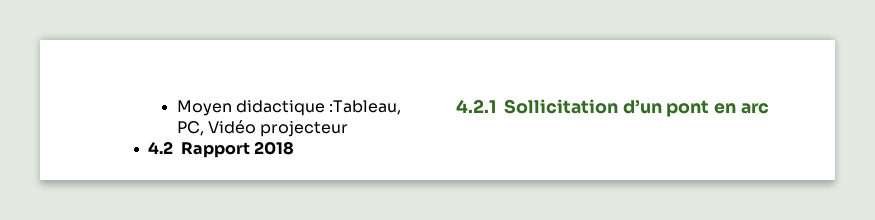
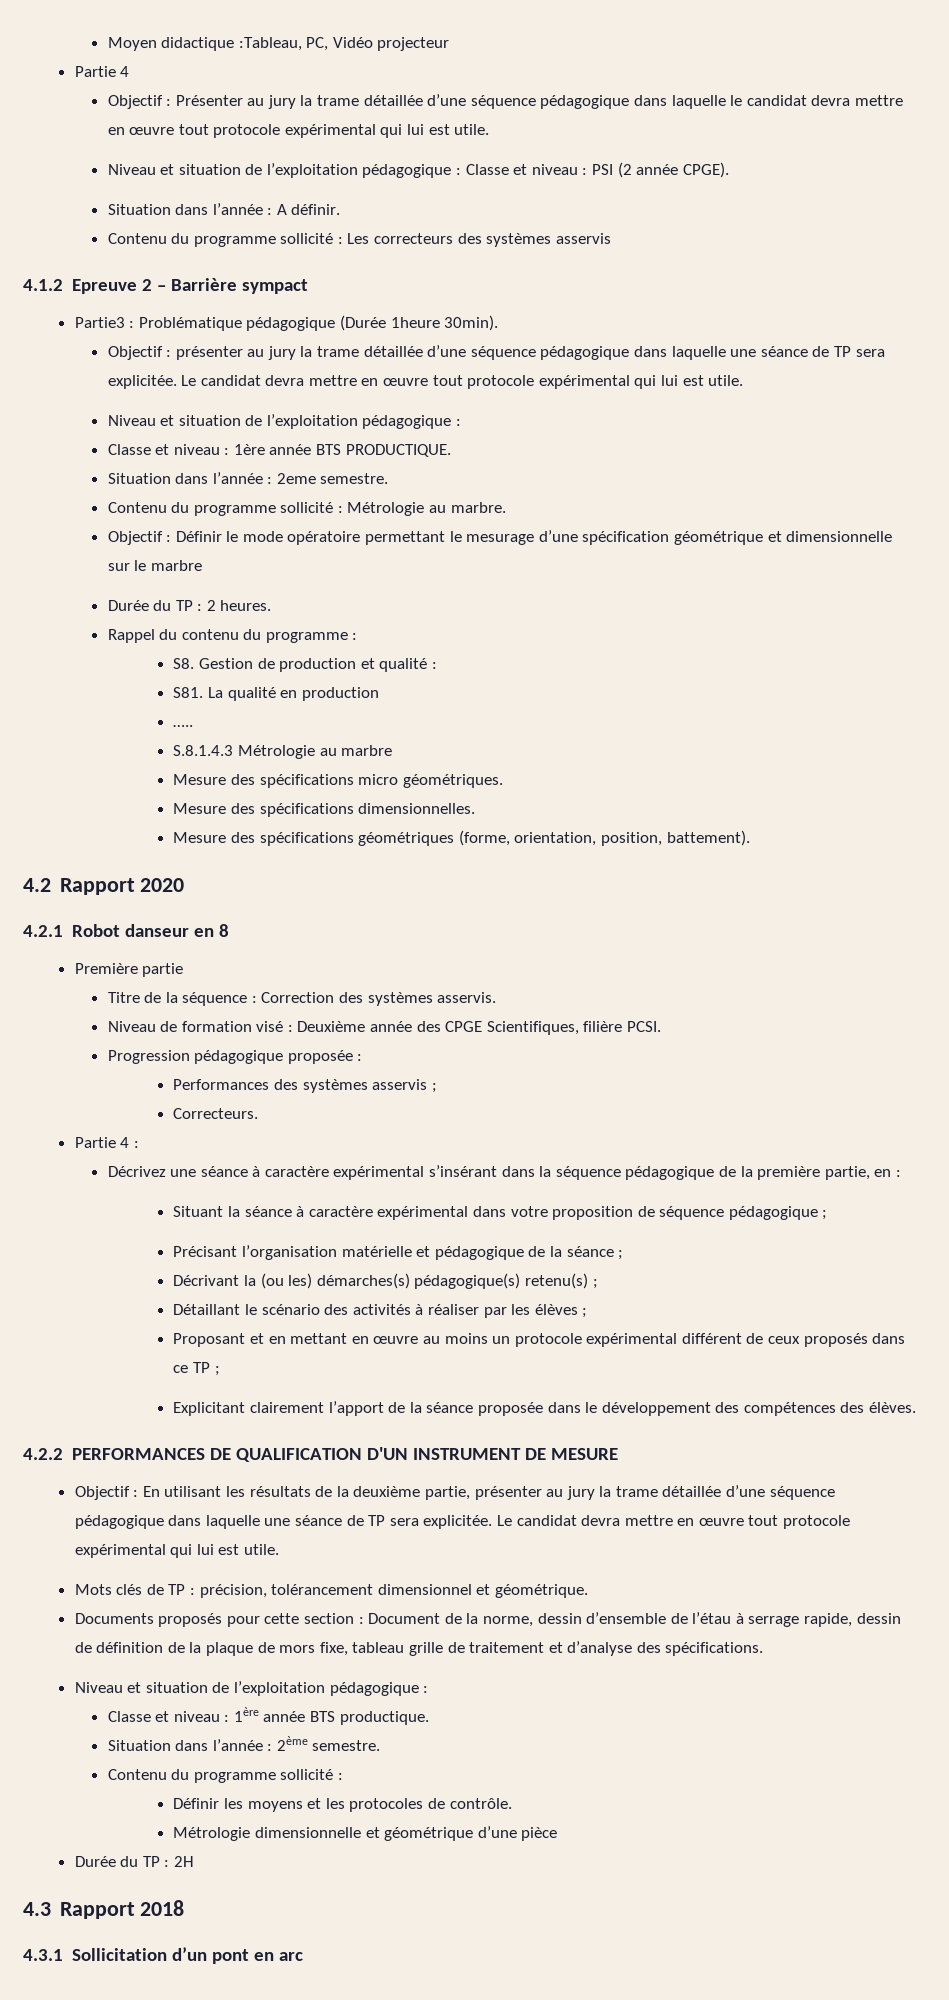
[148,141,174,154] 4.2 -> [74,66,130,77] [107,94,903,109] [107,124,490,138] [107,162,729,178] [107,203,341,215] [107,233,611,247] [23,278,309,294] [74,315,499,331] [107,345,885,360] [107,375,744,389] [107,414,462,429] [107,444,451,457] [107,472,389,484] [107,502,506,516] [107,530,893,545] [107,560,202,571] [107,600,272,611] [107,629,358,643] [173,658,437,672] [173,687,379,701] [173,725,194,727] [173,745,393,759] [173,774,503,788] [173,803,476,817] [173,830,750,846] [23,878,185,895] [23,924,229,937] [74,963,184,977] [107,992,497,1006] [107,1021,662,1035] [107,1050,363,1064] [173,1079,437,1093] [173,1108,259,1119] [74,1137,139,1148] [107,1165,901,1180] [173,1206,828,1220] [173,1245,624,1260] [173,1273,598,1289] [173,1304,588,1318] [173,1333,906,1347] [173,1362,220,1376] [173,1401,917,1416] [23,1447,619,1462] [74,1485,835,1500] [74,1515,851,1529] [74,1544,279,1558] [74,1584,588,1598] [74,1612,901,1627] [74,1641,764,1656] [74,1681,429,1696] [107,1707,429,1725] [107,1736,381,1751] [107,1769,343,1783] [173,1798,512,1812] [173,1826,558,1841] [74,1856,194,1867] [23,1902,51,1916] Partie 4 // Objectif : Présenter au jury la trame détaillée d’une séquence pédagogique dans laquelle le candidat devra mettre en œuvre tout protocole expérimental qui lui est utile. // Niveau et situation de l’exploitation pédagogique : Classe et niveau : PSI (2 année CPGE). // Situation dans l’année : A définir. // Contenu du programme sollicité : Les correcteurs des systèmes asservis // 4.1.2 Epreuve 2 – Barrière sympact // Partie3 : Problématique pédagogique (Durée 1heure 30min). // Objectif : présenter au jury la trame détaillée d’une séquence pédagogique dans laquelle une séance de TP sera explicitée. Le candidat devra mettre en œuvre tout protocole expérimental qui lui est utile. // Niveau et situation de l’exploitation pédagogique : // Classe et niveau : 1ère année BTS PRODUCTIQUE. // Situation dans l’année : 2eme semestre. // Contenu du programme sollicité : Métrologie au marbre. // Objectif : Définir le mode opératoire permettant le mesurage d’une spécification géométrique et dimensionnelle sur le marbre // Durée du TP : 2 heures. // Rappel du contenu du programme : // S8. Gestion de production et qualité : // S81. La qualité en production // ….. // S.8.1.4.3 Métrologie au marbre // Mesure des spécifications micro géométriques. // Mesure des spécifications dimensionnelles. // Mesure des spécifications géométriques (forme, orientation, position, battement). // 4.2 Rapport 2020 // 4.2.1 Robot danseur en 8 // Première partie // Titre de la séquence : Correction des systèmes asservis. // Niveau de formation visé : Deuxième année des CPGE Scientifiques, filière PCSI. // Progression pédagogique proposée : // Performances des systèmes asservis ; // Correcteurs. // Partie 4 : // Décrivez une séance à caractère expérimental s’insérant dans la séquence pédagogique de la première partie, en : // Situant la séance à caractère expérimental dans votre proposition de séquence pédagogique ; // Précisant l’organisation matérielle et pédagogique de la séance ; // Décrivant la (ou les) démarches(s) pédagogique(s) retenu(s) ; // Détaillant le scénario des activités à réaliser par les élèves ; // Proposant et en mettant en œuvre au moins un protocole expérimental différent de ceux proposés dans ce TP ; // Explicitant clairement l’apport de la séance proposée dans le développement des compétences des élèves. // 4.2.2 PERFORMANCES DE QUALIFICATION D'UN INSTRUMENT DE MESURE // Objectif : En utilisant les résultats de la deuxième partie, présenter au jury la trame détaillée d’une séquence pédagogique dans laquelle une séance de TP sera explicitée. Le candidat devra mettre en œuvre tout protocole expérimental qui lui est utile. // Mots clés de TP : précision, tolérancement dimensionnel et géométrique. // Documents proposés pour cette section : Document de la norme, dessin d’ensemble de l’étau à serrage rapide, dessin de définition de la plaque de mors fixe, tableau grille de traitement et d’analyse des spécifications. // Niveau et situation de l’exploitation pédagogique : // Classe et niveau : 1ère année BTS productique. // Situation dans l’année : 2ème semestre. // Contenu du programme sollicité : // Définir les moyens et les protocoles de contrôle. // Métrologie dimensionnelle et géométrique d’une pièce // Durée du TP : 2H // 4.3
[456,99,496,113] 4.2.1 -> [23,1949,63,1961] 4.3.1

